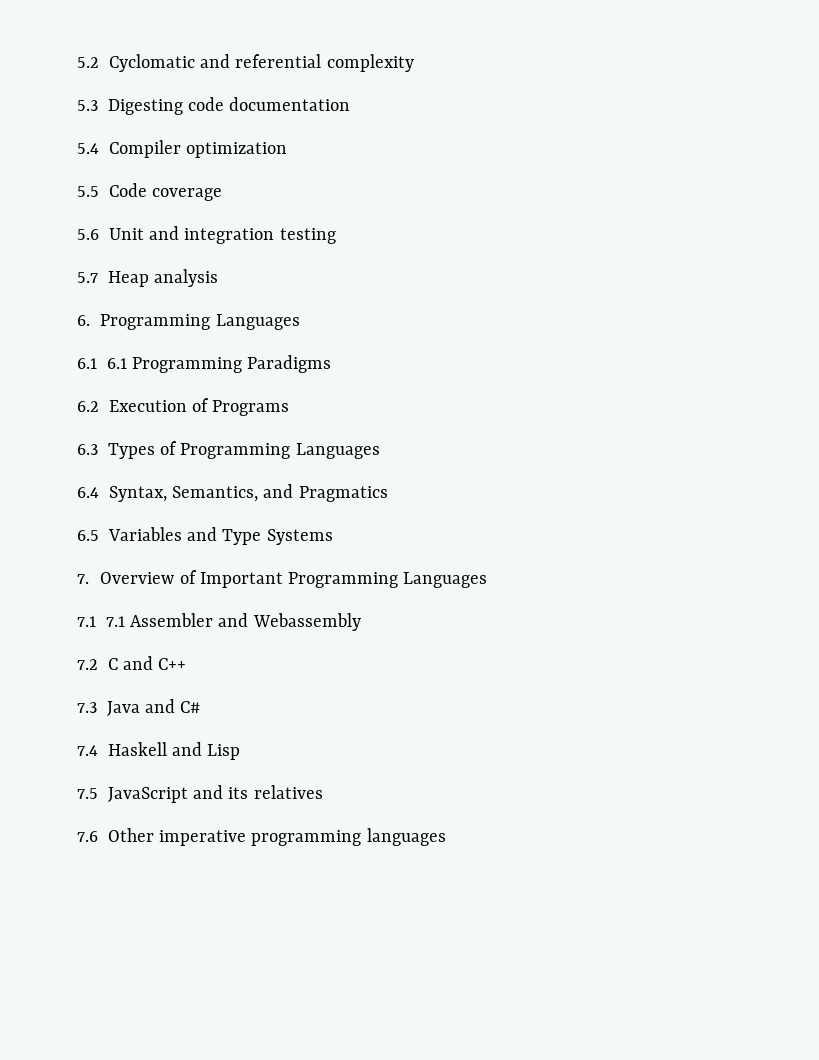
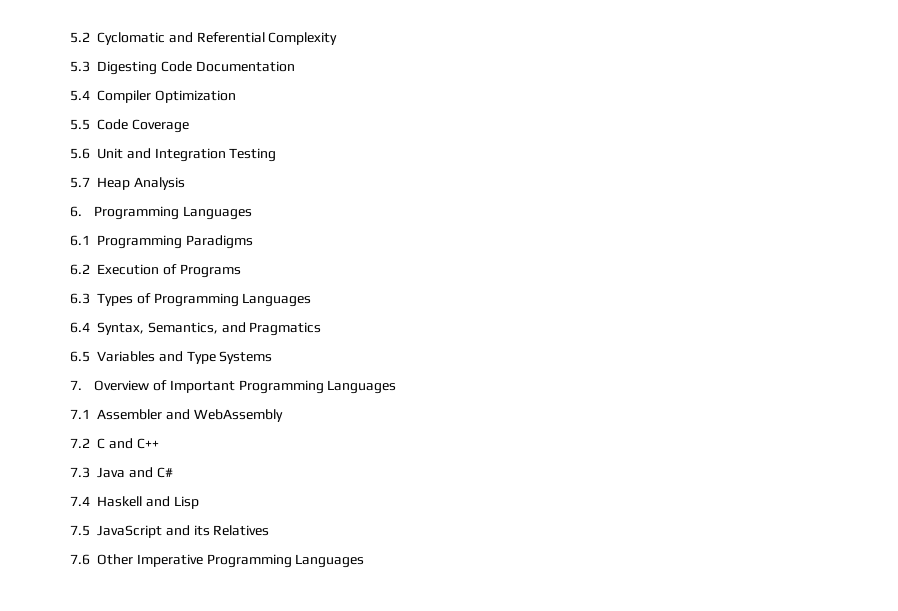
[235,54,414,72] referential complexity -> [196,32,338,45] Referential Complexity
[188,97,351,111] code documentation -> [160,61,295,72] Code Documentation
[186,142,288,158] optimization -> [154,90,236,103] Optimization
[152,188,223,201] coverage -> [131,119,189,133] Coverage
[184,228,336,244] integration testing -> [154,148,277,162] Integration Testing
[154,269,219,287] analysis -> [133,177,185,190] Analysis
[106,358,127,369] 6.1 -> (90, 240) none
[105,616,125,627] 7.1 -> (90, 414) none
[252,613,361,631] Webassembly -> [193,409,283,422] WebAssembly
[253,785,323,799] relatives -> [213,525,270,536] Relatives
[159,828,446,846] imperative programming languages -> [136,554,365,568] Imperative Programming Languages

